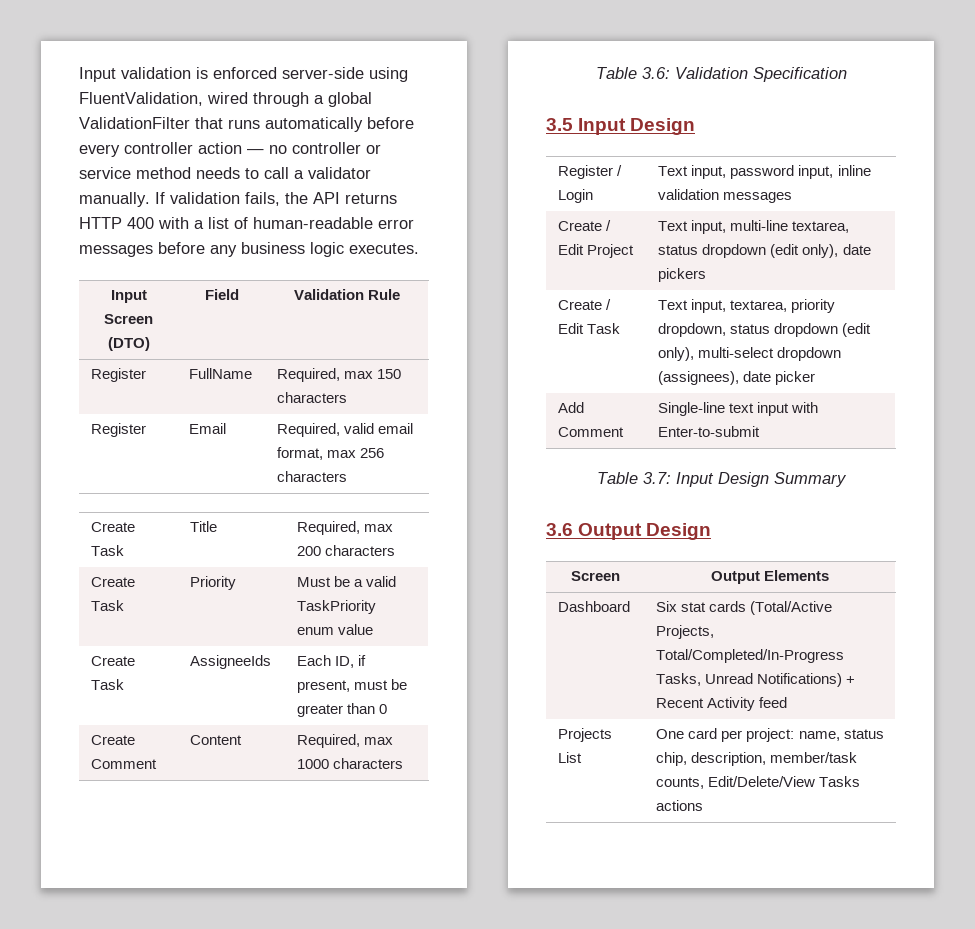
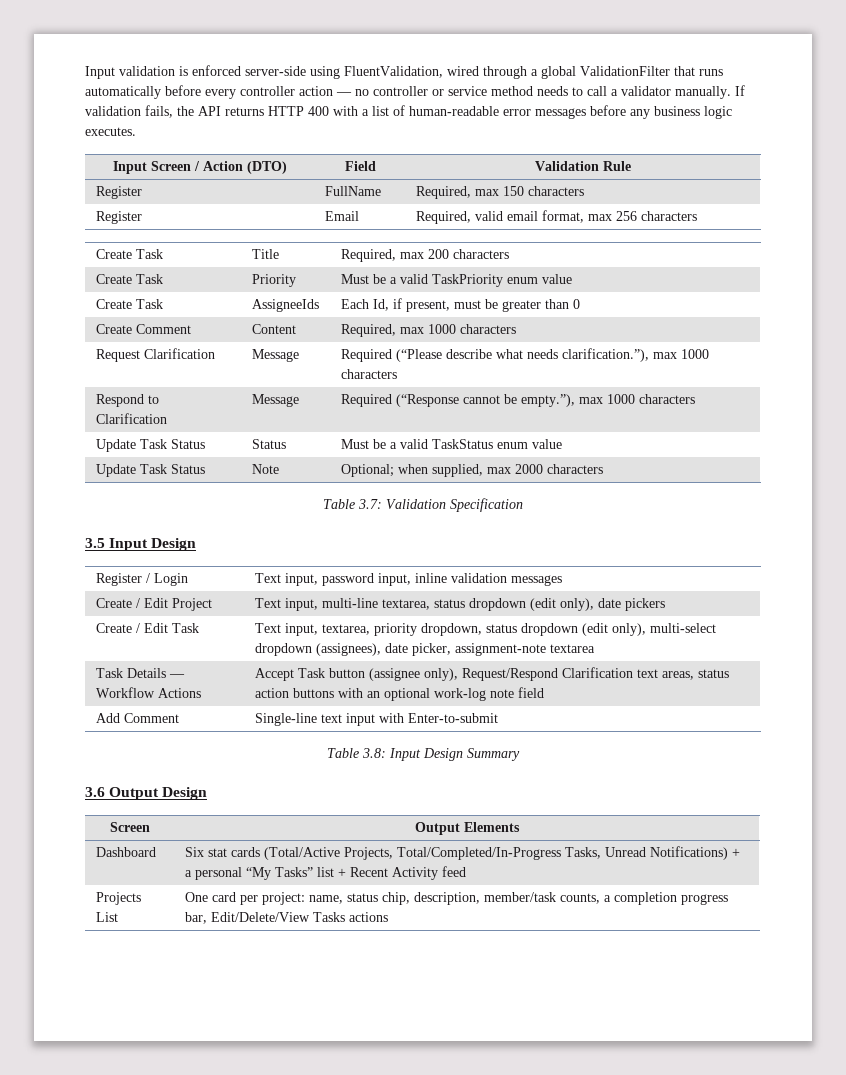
(153, 319) none -> [194,161,243,171] / Action
[335,656,355,668] ID, -> [372,299,389,311] Id,
[595,67,670,79] // Table 3.6: -> [95,348,215,362] [251,349,299,362] [340,348,709,362] [340,369,397,379] [95,394,159,407] [95,413,167,424] [251,394,299,407] [340,394,695,407] [95,439,205,452] [251,439,286,449] [340,439,562,449] [95,464,205,477] [251,464,279,474] [340,464,603,477] [323,499,382,509] // Request Clarification | Message | Required (“Please describe what needs clarification.”), max 1000 characters // Respond to Clarification | Message | Required (“Response cannot be empty.”), max 1000 characters // Update Task Status | Status | Must be a valid TaskStatus enum value // Update Task Status | Note | Optional; when supplied, max 2000 characters // Table 3.7:
[775,371,816,385] picker -> [411,643,595,656] [95,668,185,678] [95,687,201,698] [254,667,729,681] [254,687,544,701] picker, assignment-note textarea // Task Details — Workflow Actions | Accept Task button (assignee only), Request/Respond Clarification text areas, status action buttons with an optional work-log note field
[643,472,671,484] 3.7: -> [362,748,386,758] 3.8:
(856, 680) none -> [184,867,346,880] a personal “My Tasks” list +
(705, 783) none -> [603,892,728,905] [184,912,207,924] a completion progress bar,

